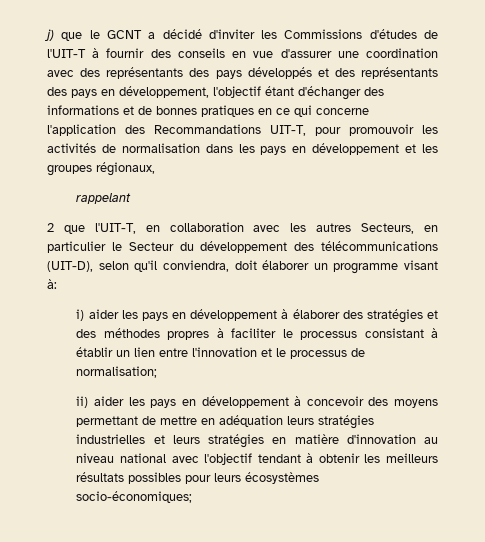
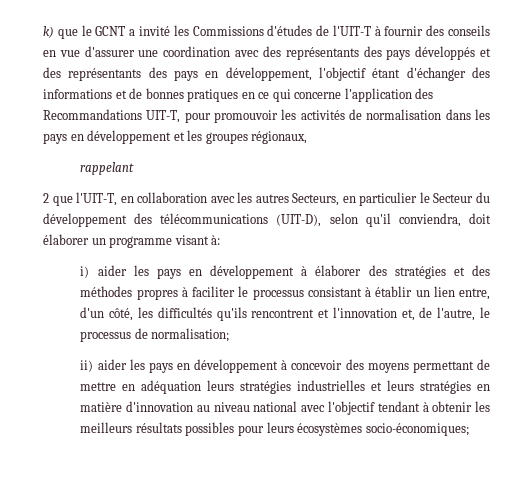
[45,29,54,41] j) -> [43,26,54,38] k)
[162,29,255,39] décidé d'inviter -> [138,26,170,36] invité
[159,347,273,357] entre l'innovation et -> [459,288,491,300] [80,307,476,321] entre, d'un côté, les difficultés qu'ils rencontrent et l'innovation et, de l'autre,

